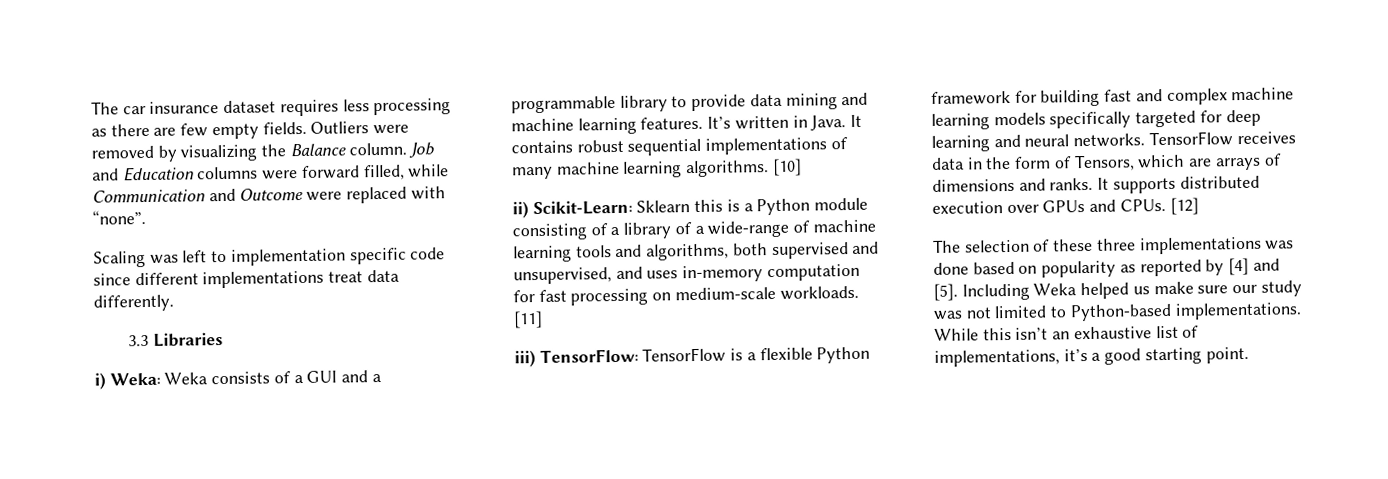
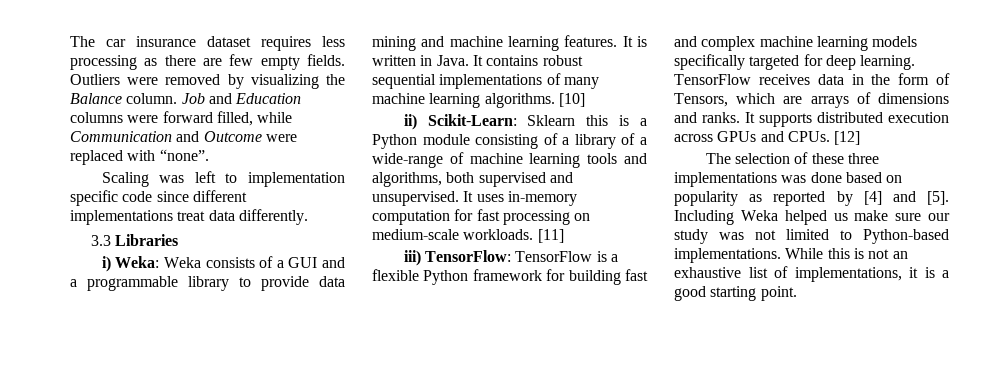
[707,116,732,129] It’s -> [622,36,647,47] It is
[513,266,643,285] unsupervised, and -> [372,191,474,206] unsupervised. It
[931,133,1146,152] learning and neural networks. -> [860,55,916,70] learning.
[1006,204,1039,214] over -> [674,134,713,142] across
[1015,327,1049,340] isn’t -> [853,248,890,259] is not
[1063,348,1088,362] it’s -> [909,267,935,278] it is

